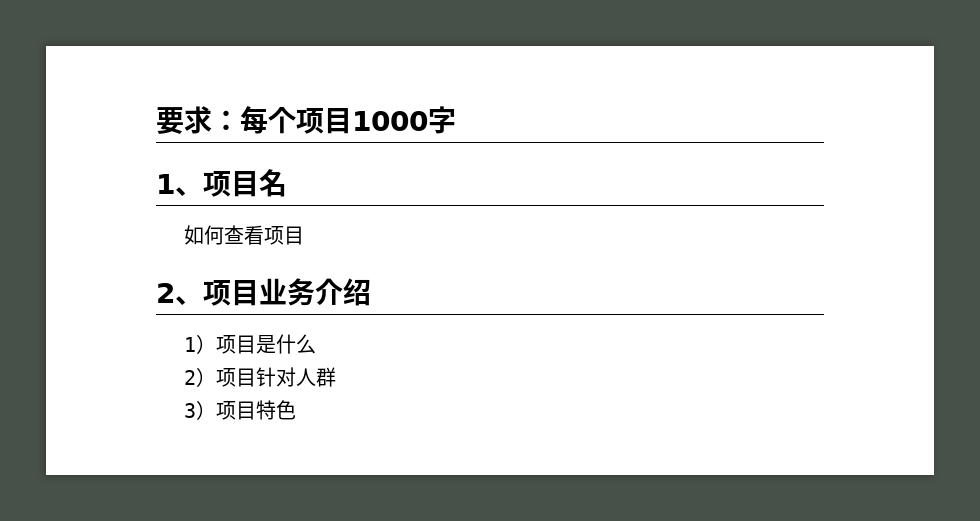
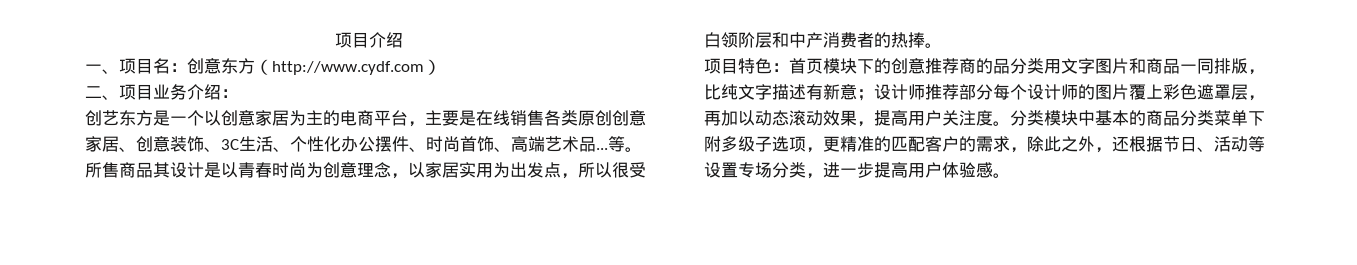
[156,106,456,134] [156,169,287,197] [183,225,304,245] [156,278,371,306] [183,334,316,354] [183,367,336,387] [183,400,296,420] 要求：每个项目1000字 // 1、项目名 // 如何查看项目 // 2、项目业务介绍 // 1）项目是什么 // 2）项目针对人群 // 3）项目特色 -> [335,32,403,48] [85,58,441,75] [85,84,238,100] [85,110,646,127] [85,136,642,152] [85,162,646,179] [704,32,942,48] [704,58,1265,75] [704,84,1265,101] [704,110,1265,127] [704,136,1265,153] [704,162,1010,179] 项目介绍 // 一、项目名：创意东方（http://www.cydf.com） // 二、项目业务介绍： // 创艺东方是一个以创意家居为主的电商平台，主要是在线销售各类原创创意家居、创意装饰、3C生活、个性化办公摆件、时尚首饰、高端艺术品...等。所售商品其设计是以青春时尚为创意理念，以家居实用为出发点，所以很受白领阶层和中产消费者的热捧。 // 项目特色：首页模块下的创意推荐商的品分类用文字图片和商品一同排版，比纯文字描述有新意；设计师推荐部分每个设计师的图片覆上彩色遮罩层，再加以动态滚动效果，提高用户关注度。分类模块中基本的商品分类菜单下附多级子选项，更精准的匹配客户的需求，除此之外，还根据节日、活动等设置专场分类，进一步提高用户体验感。

